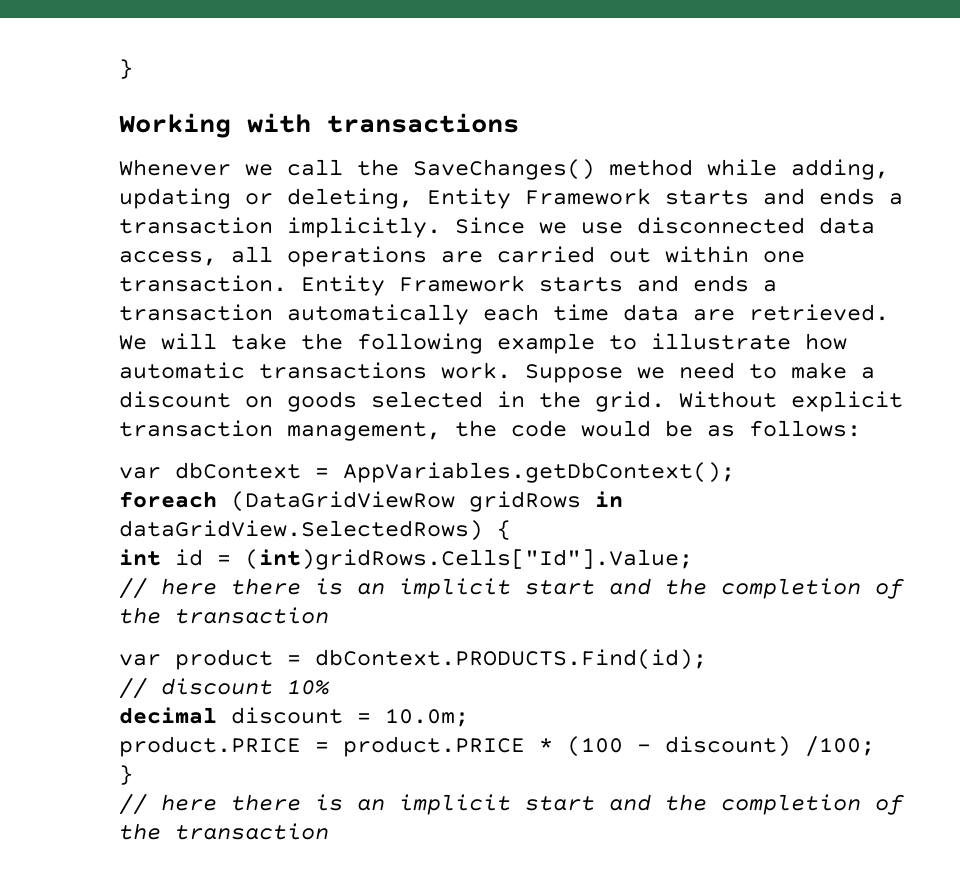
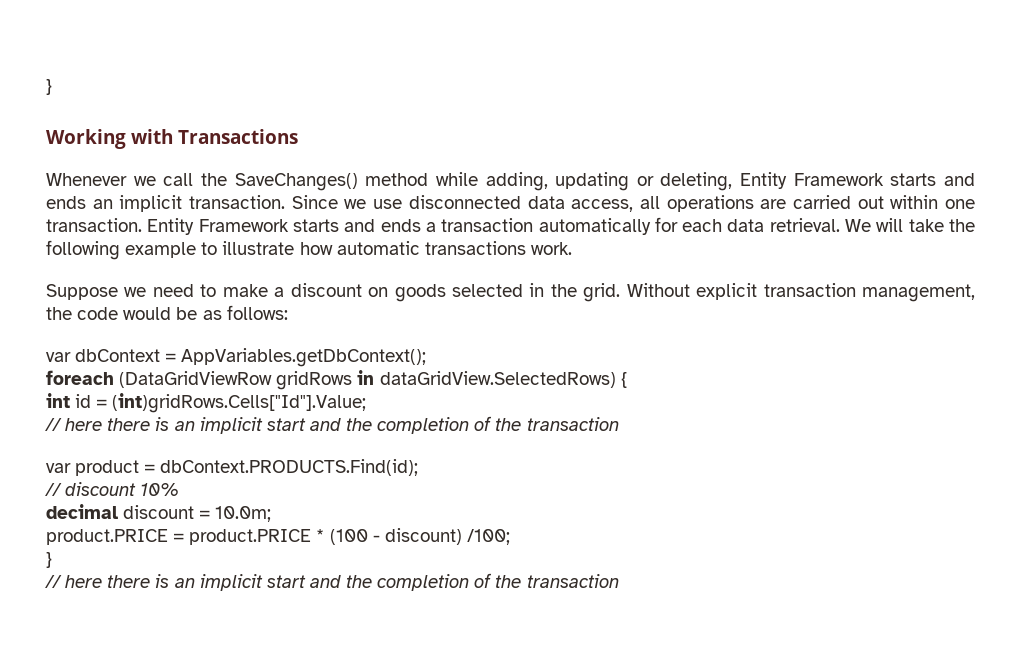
[327,113,519,133] transactions -> [178,129,299,144] Transactions
[889,193,903,205] [119,217,441,238] a transaction implicitly. -> [92,195,286,212] an implicit transaction.
[483,304,889,321] each time data are retrieved. -> [654,217,840,232] for each data retrieval.
(511, 370) none -> (572, 248) //

